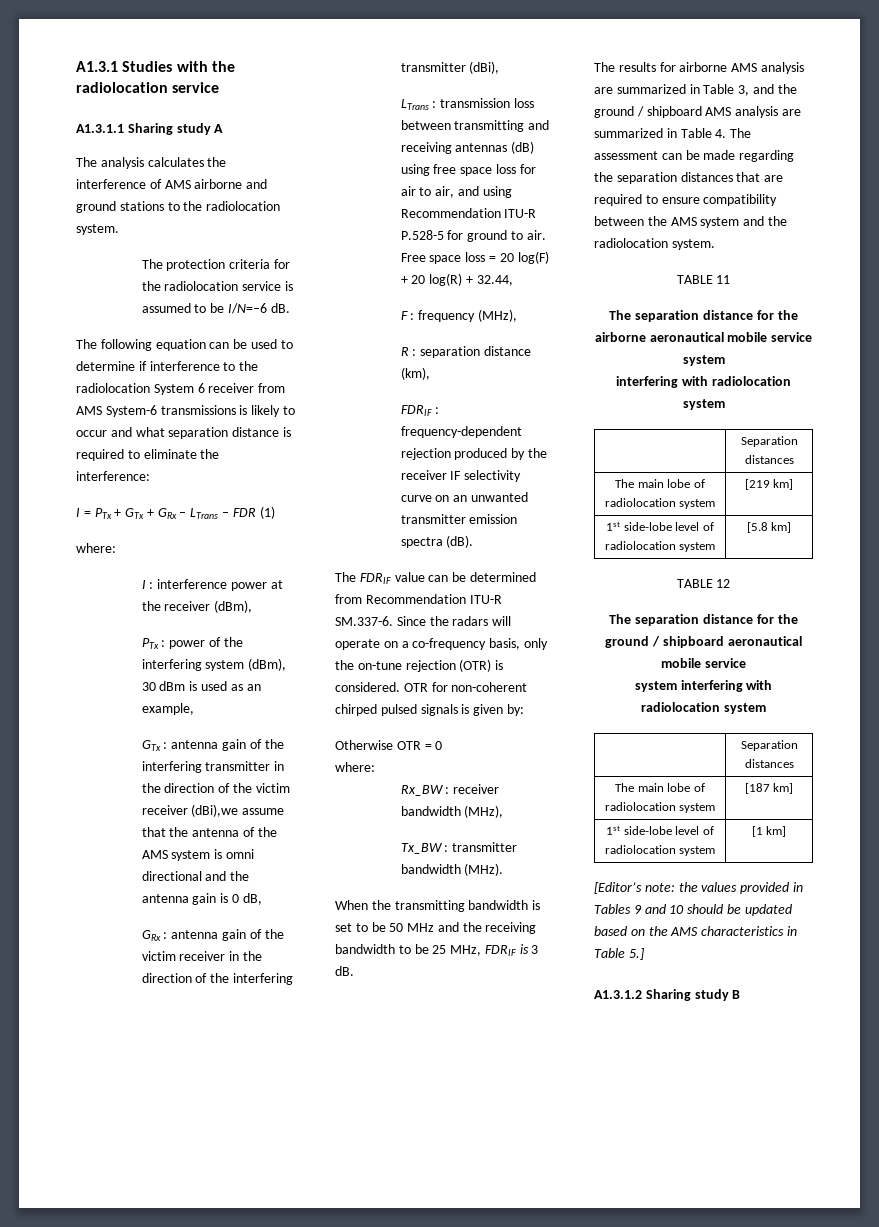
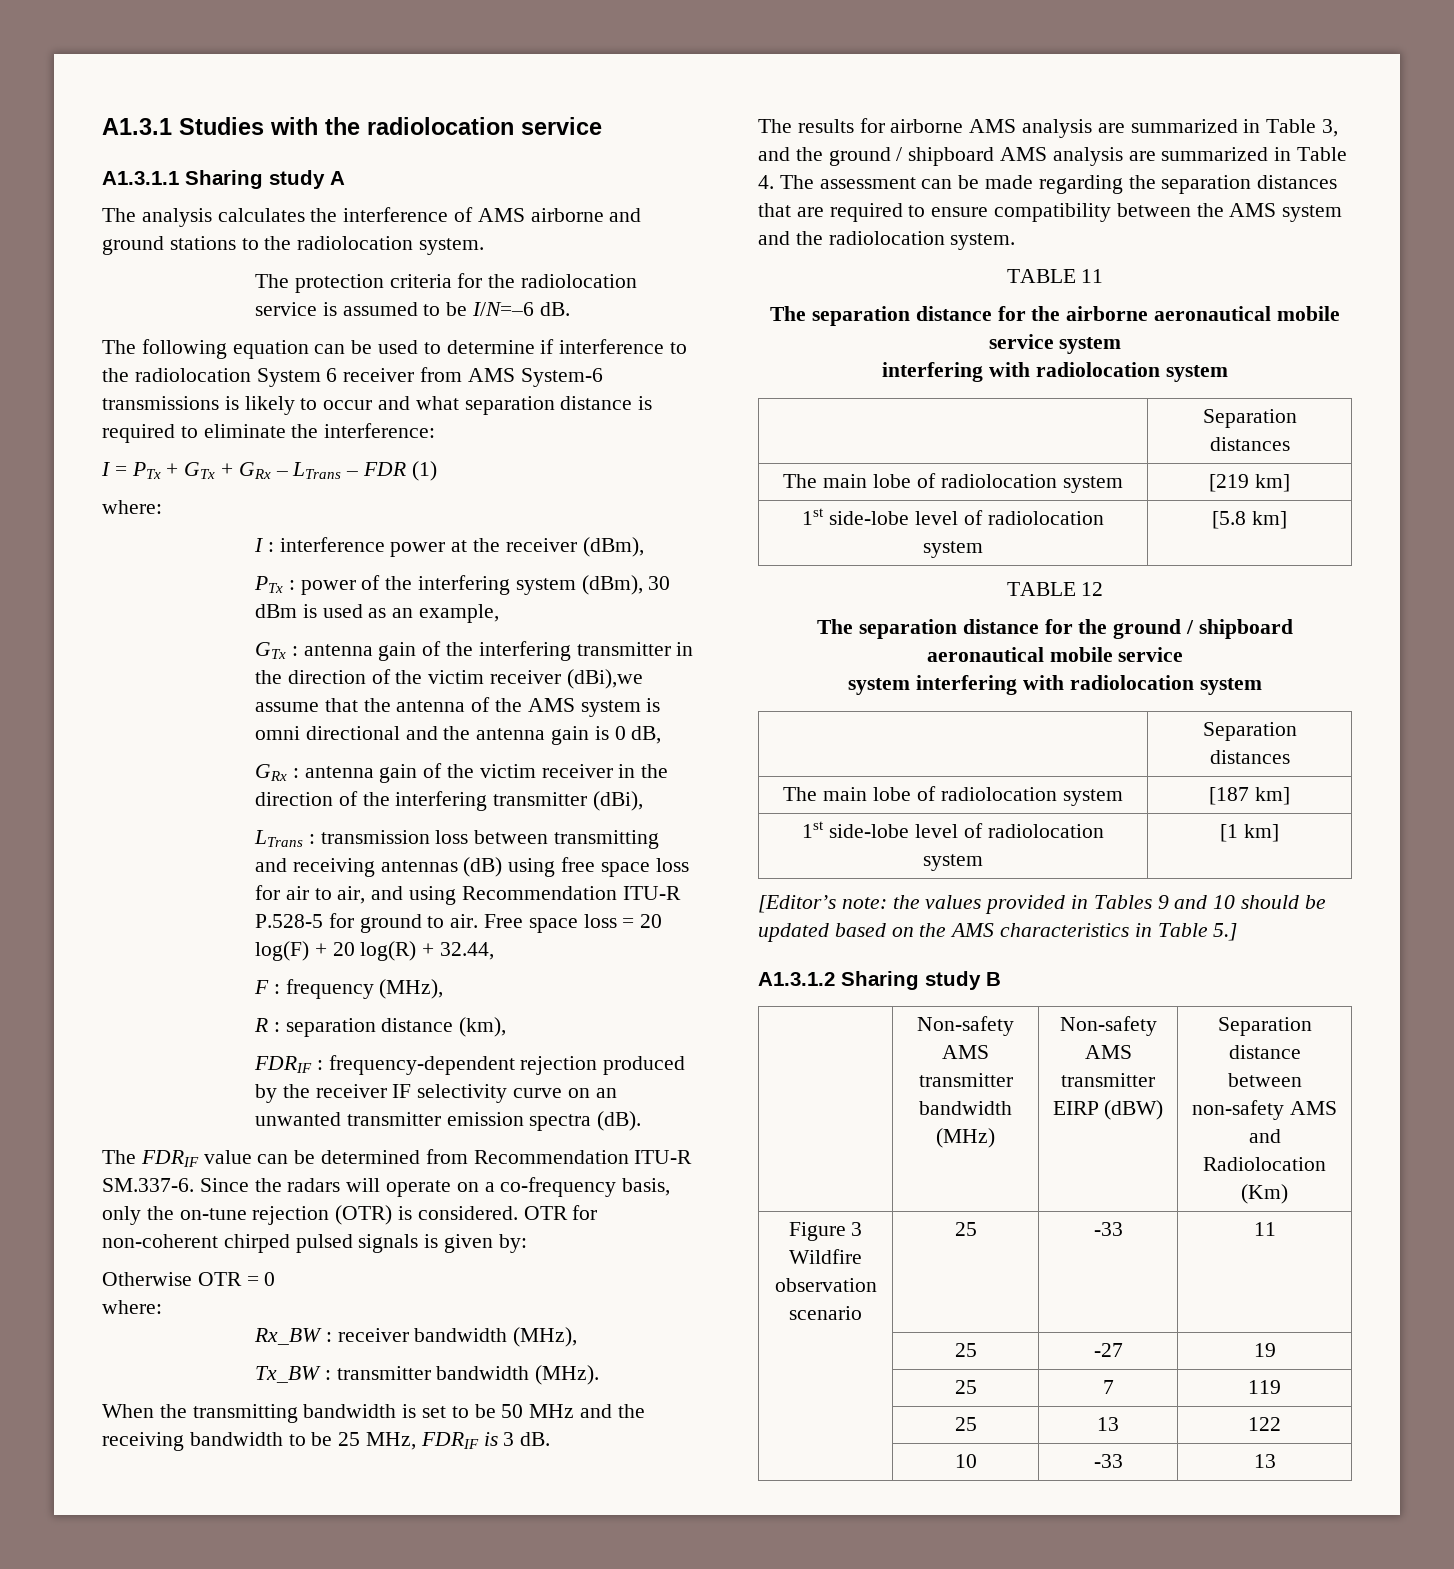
(741, 994) none -> [917,1016,1014,1036] [942,1045,989,1059] [918,1073,1013,1087] [919,1101,1012,1115] [936,1128,995,1148] [1059,1016,1157,1036] [1084,1045,1132,1059] [1061,1073,1155,1087] [1052,1100,1164,1120] [1217,1017,1312,1036] [1228,1045,1301,1059] [1227,1073,1302,1087] [1192,1100,1337,1120] [1248,1129,1281,1143] [1203,1157,1326,1171] [1241,1184,1288,1204] [788,1222,863,1241] [789,1249,862,1264] [774,1278,877,1292] [789,1306,862,1320] [954,1222,977,1236] [1093,1222,1123,1236] [1253,1222,1276,1236] [954,1343,977,1357] [1093,1343,1123,1357] [1253,1343,1276,1357] [954,1380,977,1394] [1102,1380,1114,1394] [1248,1380,1281,1394] [954,1417,977,1431] [1097,1417,1119,1431] [1248,1417,1281,1431] [954,1454,977,1468] [1093,1454,1123,1468] [1253,1454,1276,1468] // | Non-safety AMS transmitter bandwidth (MHz) | Non-safety AMS transmitter EIRP (dBW) | Separation distance between non-safety AMS and Radiolocation (Km) // Figure 3 Wildfire observation scenario | 25 | -33 | 11 // | 25 | -27 | 19 // | 25 | 7 | 119 // | 25 | 13 | 122 // | 10 | -33 | 13

